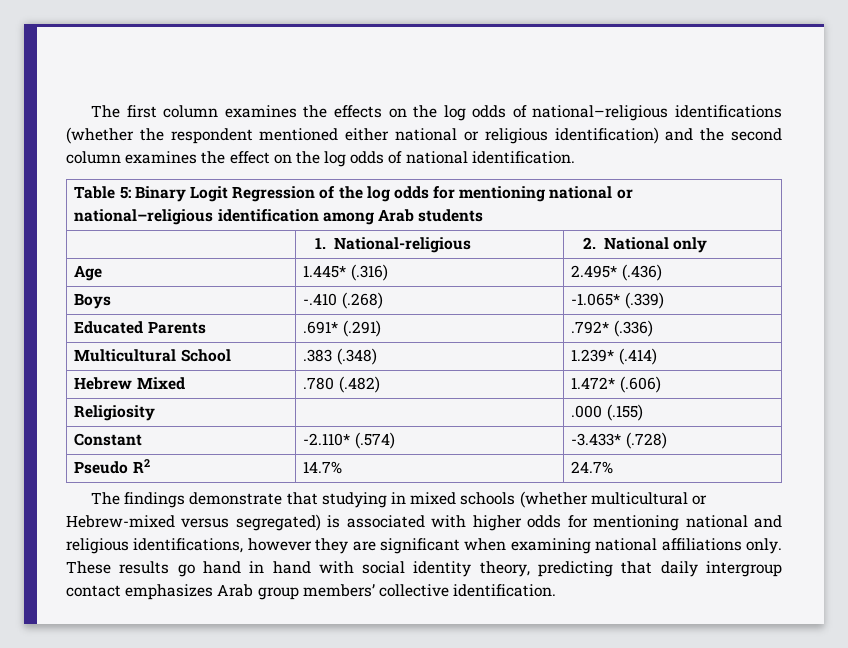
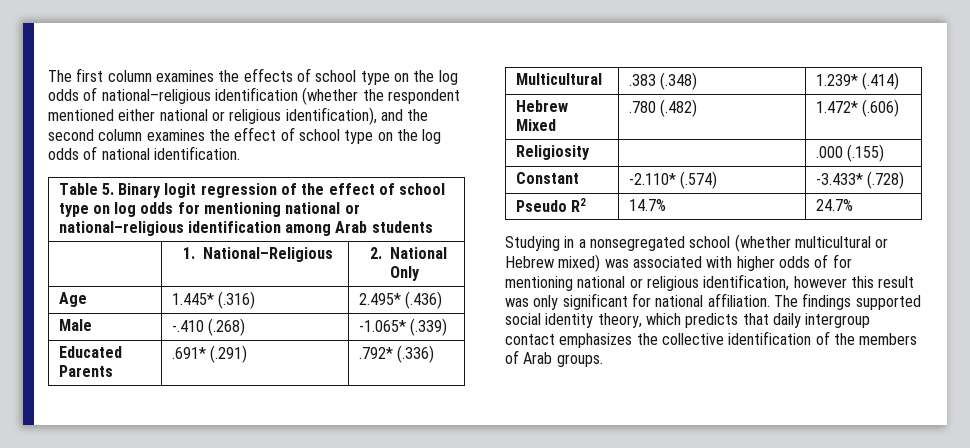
(382, 111) none -> [296,68,390,85] of school type
[674,105,782,118] identifications -> [214,87,298,101] identification
[554,127,659,144] identification) -> [285,107,377,125] identification),
(270, 157) none -> [280,127,374,144] of school type
[119,186,363,202] 5: Binary Logit Regression of the -> [101,183,446,198] [58,203,110,217] 5. Binary logit regression of the effect of school type on
[334,237,472,253] National-religious -> [202,247,333,262] National–Religious
[673,237,708,253] only -> [389,266,420,281] Only
[74,293,112,309] Boys -> [58,319,92,331] Male
[180,349,231,362] School -> (602, 79) none
[91,491,707,508] [66,514,341,531] The findings demonstrate that studying in mixed schools (whether multicultural or Hebrew-mixed versus segregated) is -> [505,234,889,252] [505,254,629,272] Studying in a nonsegregated school (whether multicultural or Hebrew mixed) was
[567,515,782,531] [66,538,782,554] [66,561,354,577] for mentioning national and religious identifications, however they are significant when examining national affiliations only. These results go hand in hand with -> [814,254,852,268] [505,274,915,291] [505,293,921,310] of for mentioning national or religious identification, however this result was only significant for national affiliation. The findings supported
[538,561,614,577] predicting -> [645,313,739,328] which predicts
[217,584,557,600] Arab group members’ collective identification. -> [636,331,918,345] [505,350,603,367] the collective identification of the members of Arab groups.

